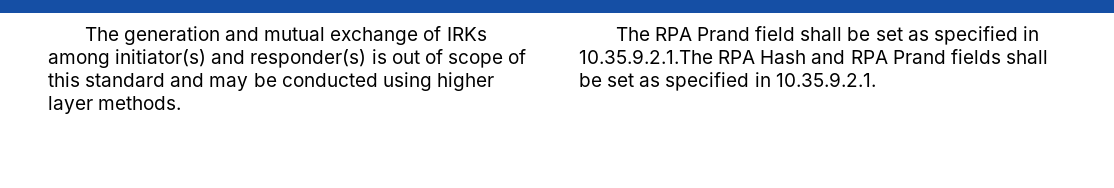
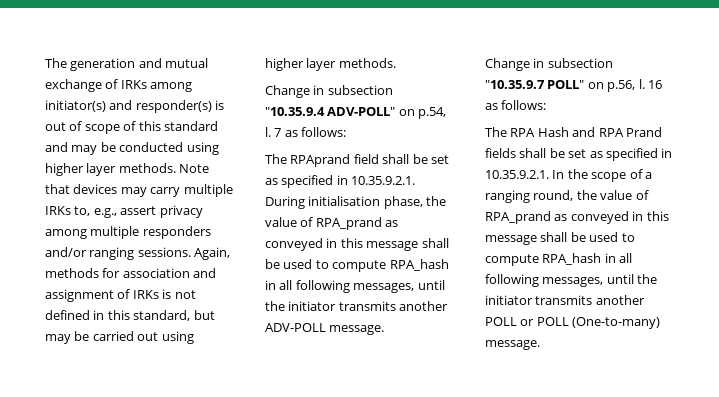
[615,27,751,41] // The RPA Prand -> [179,164,210,173] [45,184,233,197] [45,205,203,218] [45,226,211,239] [45,247,231,260] [45,268,217,278] [45,289,196,302] [45,310,215,321] [45,331,194,344] [265,58,396,71] [265,85,393,98] [265,107,447,119] [265,127,347,137] [265,154,351,167] Note that devices may carry multiple IRKs to, e.g., assert privacy among multiple responders and/or ranging sessions. Again, methods for association and assignment of IRKs is not defined in this standard, but may be carried out using higher layer methods. // Change in subsection "10.35.9.4 ADV-POLL" on p.54, l. 7 as follows: // The RPAprand
[579,49,713,64] 10.35.9.2.1.The -> [351,176,416,185] [265,196,447,209] [265,217,399,230] [265,238,449,251] [265,259,449,272] [265,280,445,293] [265,301,449,311] [265,323,385,335] [485,58,613,71] [485,79,662,92] [485,100,547,110] [485,127,507,137] 10.35.9.2.1. During initialisation phase, the value of RPA_prand as conveyed in this message shall be used to compute RPA_hash in all following messages, until the initiator transmits another ADV-POLL message. // Change in subsection "10.35.9.7 POLL" on p.56, l. 16 as follows: // The
(876, 79) none -> [552,169,652,182] [485,190,649,203] [485,211,669,224] [485,232,635,245] [485,253,633,266] [485,274,658,287] [485,295,645,305] [485,317,661,329] [485,340,540,350] In the scope of a ranging round, the value of RPA_prand as conveyed in this message shall be used to compute RPA_hash in all following messages, until the initiator transmits another POLL or POLL (One-to-many) message.

